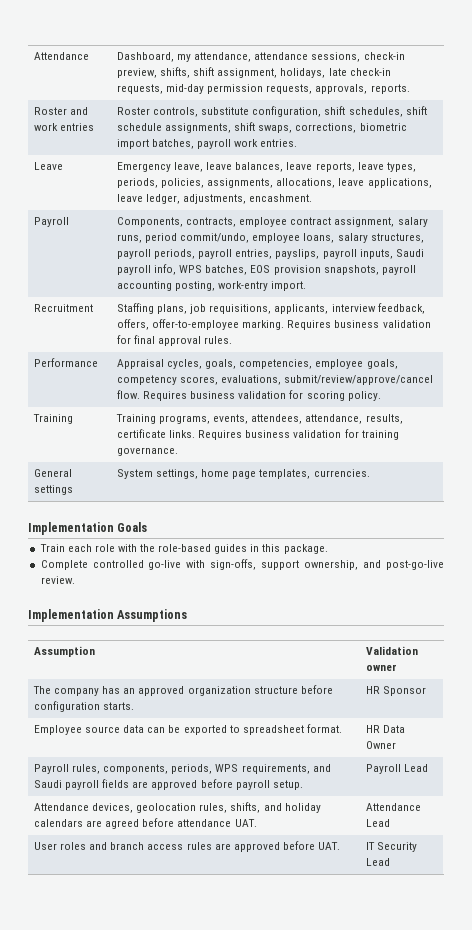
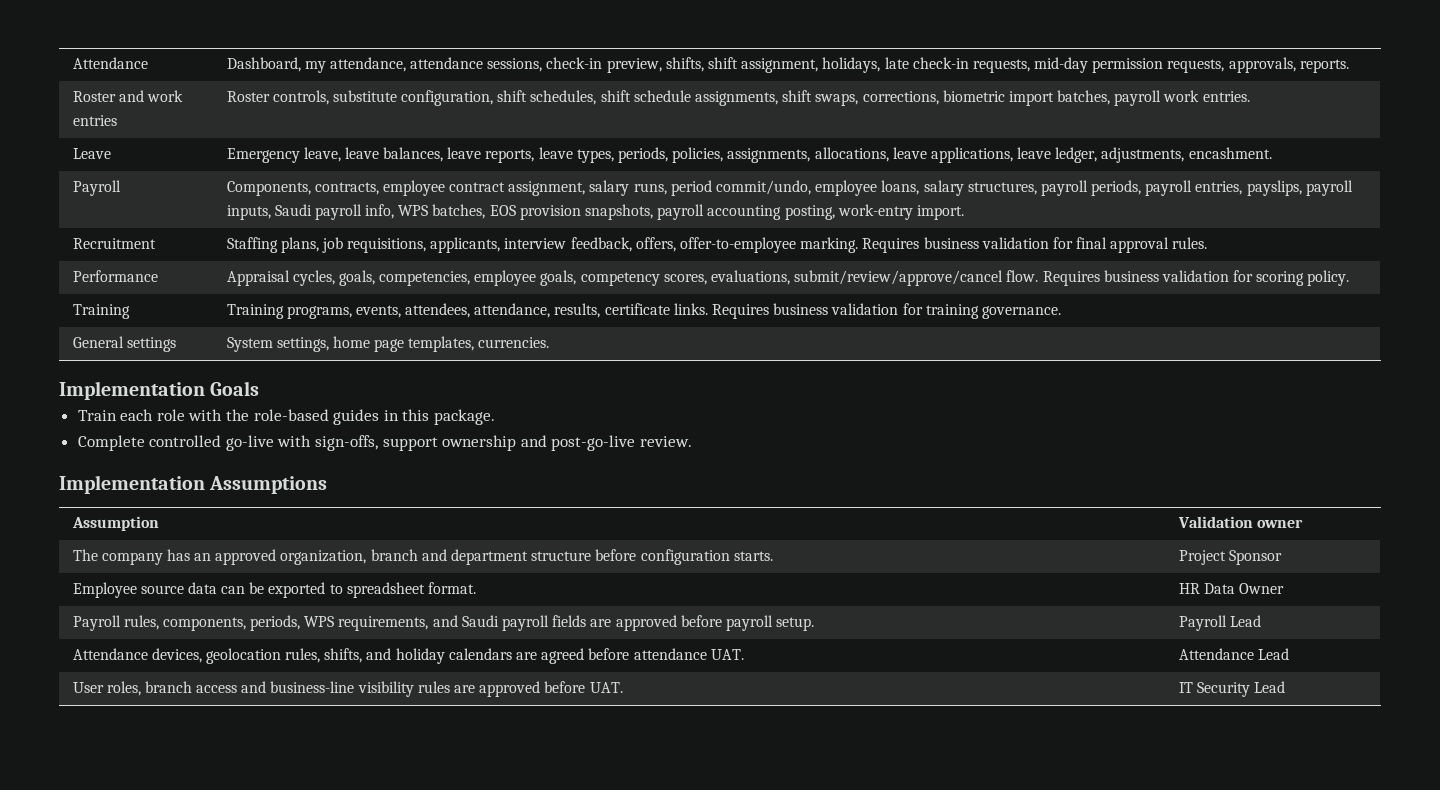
[304,560,359,570] ownership, -> [442,435,517,451] ownership
[187,686,251,696] organization -> [280,549,529,565] organization, branch and department
[366,686,381,694] HR -> [1178,550,1226,565] Project
[60,842,184,850] roles and branch access -> [106,681,414,697] roles, branch access and business-line visibility

